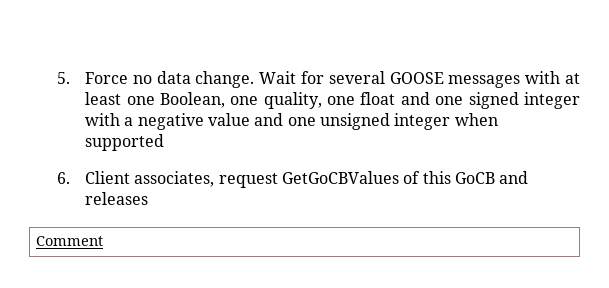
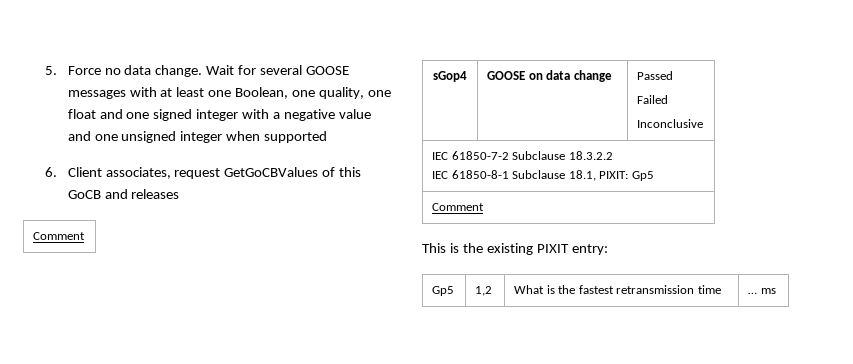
(104, 241) none -> [433,71,467,82] [487,70,612,82] [637,71,674,80] [637,95,669,104] [637,119,704,128] [432,151,613,160] [432,170,654,181] [432,203,485,211] [422,243,608,255] [432,286,455,296] [475,286,493,296] [514,285,721,294] [748,288,776,294] // sGop4 | GOOSE on data change | Passed // Failed // Inconclusive // IEC 61850-7-2 Subclause 18.3.2.2 // IEC 61850-8-1 Subclause 18.1, PIXIT: Gp5 // Comment // This is the existing PIXIT entry: // Gp5 | 1,2 | What is the fastest retransmission time | … ms

